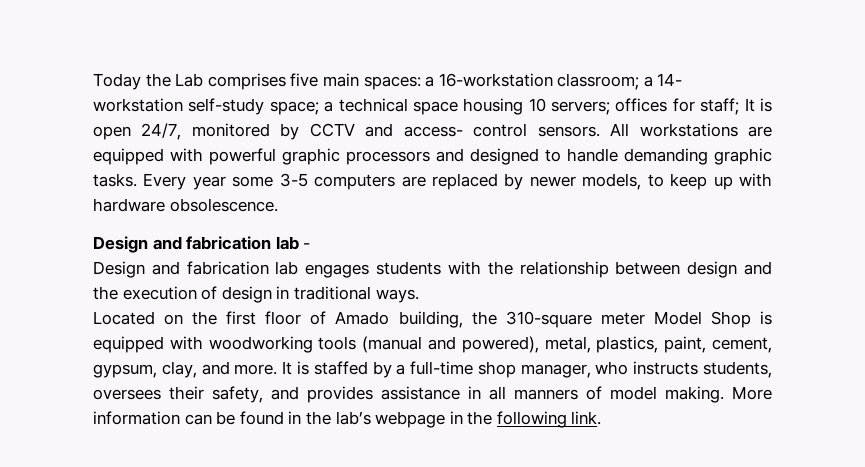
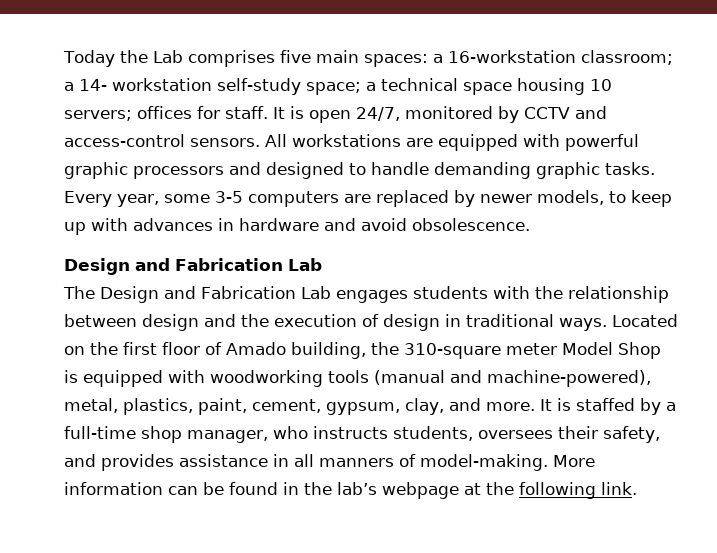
[700,98,740,115] staff; -> [225,106,268,119] staff.
[403,123,528,137] access- control -> [64,134,185,147] access-control
[192,176,226,190] year -> [117,194,159,207] year,
[93,198,278,212] [93,236,311,253] [93,261,299,278] hardware obsolescence. // Design and fabrication lab - // Design and fabrication lab -> [133,218,530,231] [64,258,322,275] [63,286,331,303] advances in hardware and avoid obsolescence. // Design and Fabrication Lab // The Design and Fabrication Lab
(419, 296) // -> (607, 324) none
[461,336,539,353] powered), -> [487,370,651,387] machine-powered),
[610,386,724,403] model making. -> [420,454,548,471] model-making.
[449,411,463,424] in -> [464,483,481,495] at

